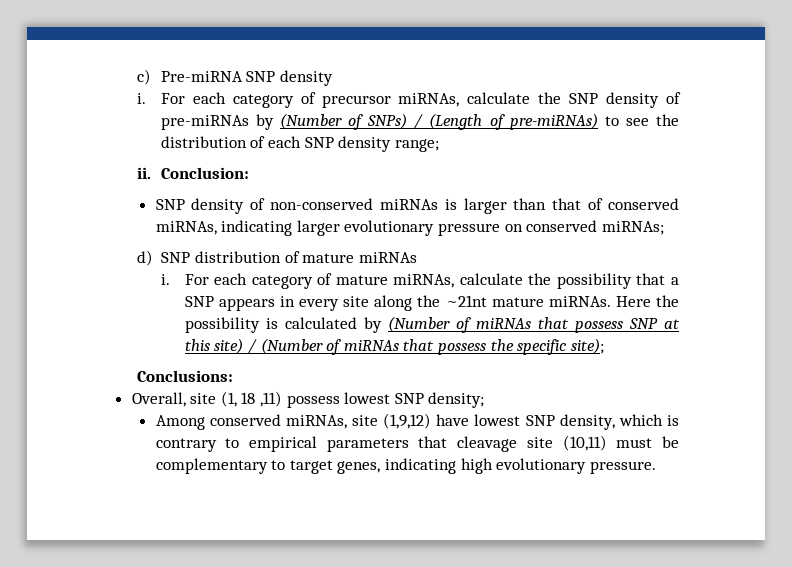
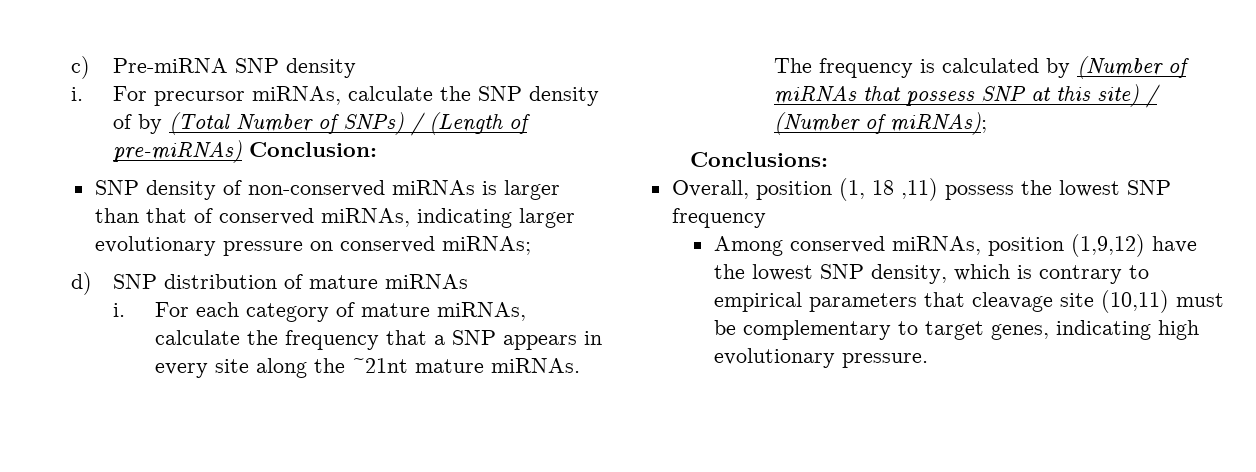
[192,92,316,108] each category of -> (147, 93) none
[160,113,343,130] pre-miRNAs by (Number -> [137,112,313,135] by (Total Number
[604,114,679,126] [160,136,439,152] [136,167,151,179] to see the distribution of each SNP density range; // ii. -> (242, 151) none
[556,273,632,289] possibility -> [284,330,379,350] frequency
[615,295,679,307] [184,317,260,333] Here the possibility -> [773,58,913,78] The frequency
[343,338,604,355] miRNAs that possess the specific site); -> [889,112,987,135] miRNAs);
[190,393,217,404] site -> [755,181,832,200] position
[344,392,485,408] lowest SNP density; -> [1020,180,1171,197] [671,208,766,228] the lowest SNP frequency
[352,415,379,426] site -> [987,237,1064,256] position
(470, 420) none -> [713,264,745,279] the

